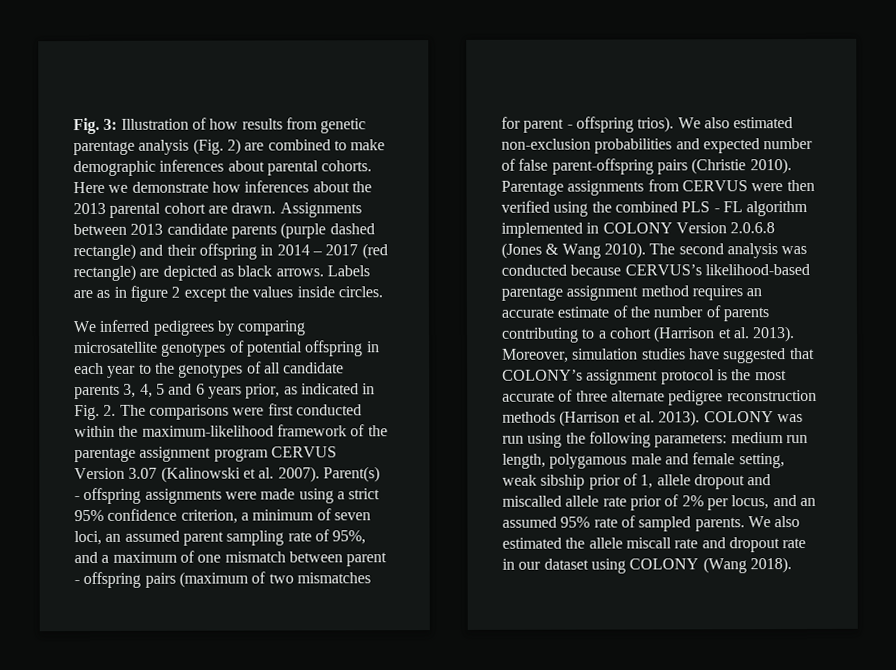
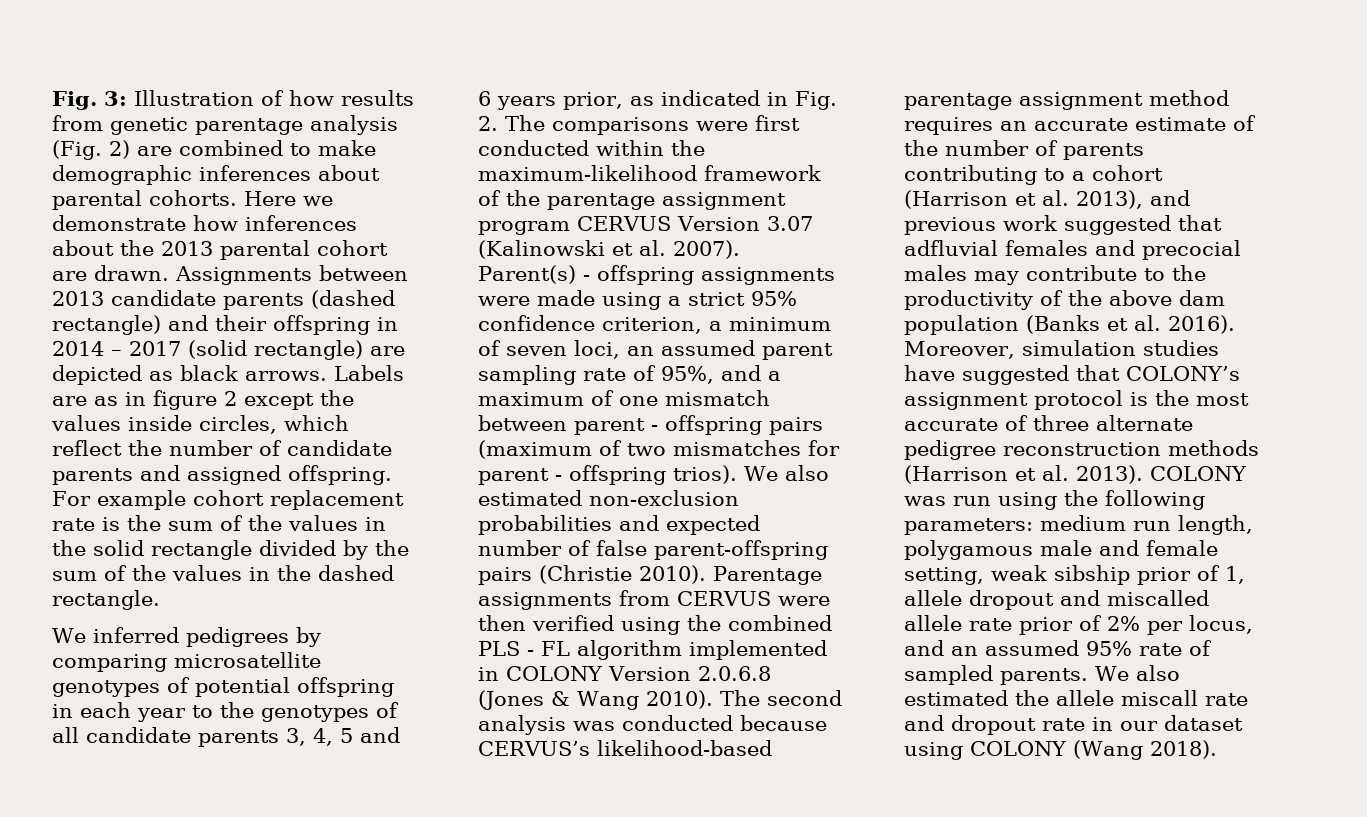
[280,222,375,239] (purple dashed -> [311,290,395,309] (dashed
[361,243,388,260] (red -> [188,340,247,359] (solid
[337,286,383,298] circles. -> [199,415,349,434] [52,440,392,456] [52,465,392,485] [52,490,404,510] [52,515,386,531] [52,540,409,560] [52,565,394,581] [52,590,160,610] circles, which reflect the number of candidate parents and assigned offspring. For example cohort replacement rate is the sum of the values in the solid rectangle divided by the sum of the values in the dashed rectangle.
[752,326,796,343] 2013). -> [1076,190,1190,209] [904,215,1222,235] [904,240,1241,260] [904,265,1206,285] [904,290,1225,310] [904,315,1235,335] 2013), and previous work suggested that adfluvial females and precocial males may contribute to the productivity of the above dam population (Banks et al. 2016).

